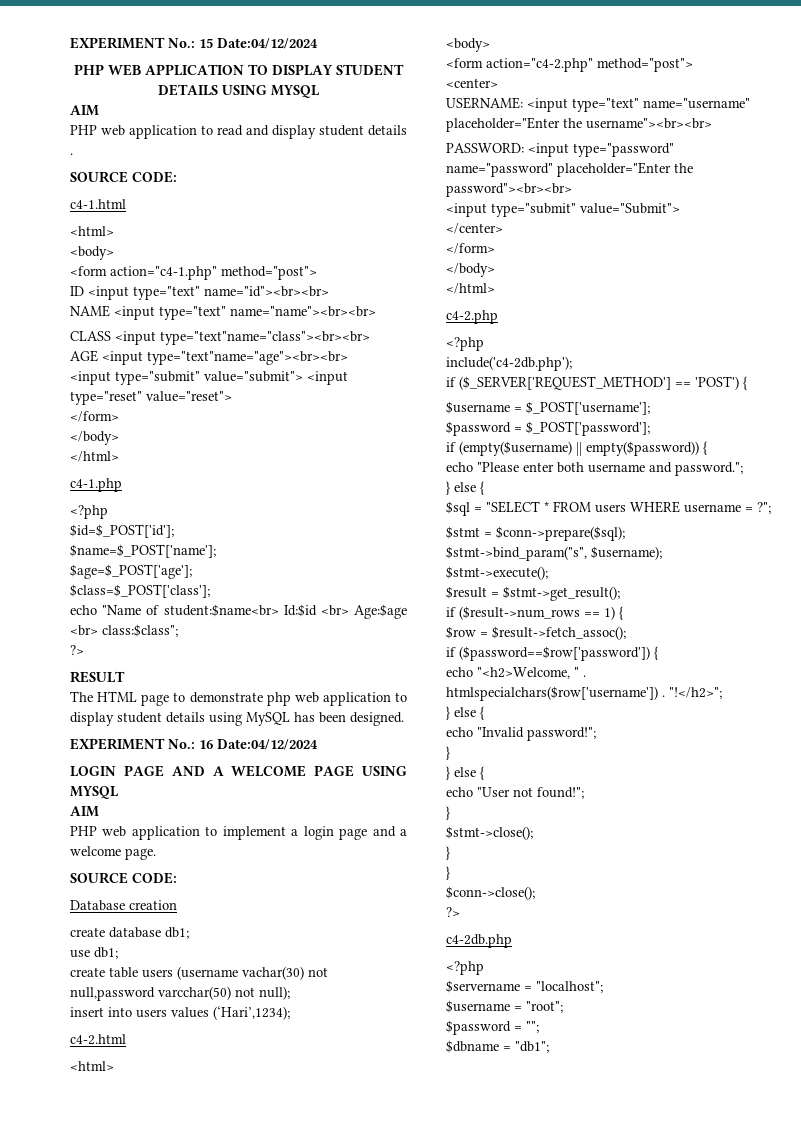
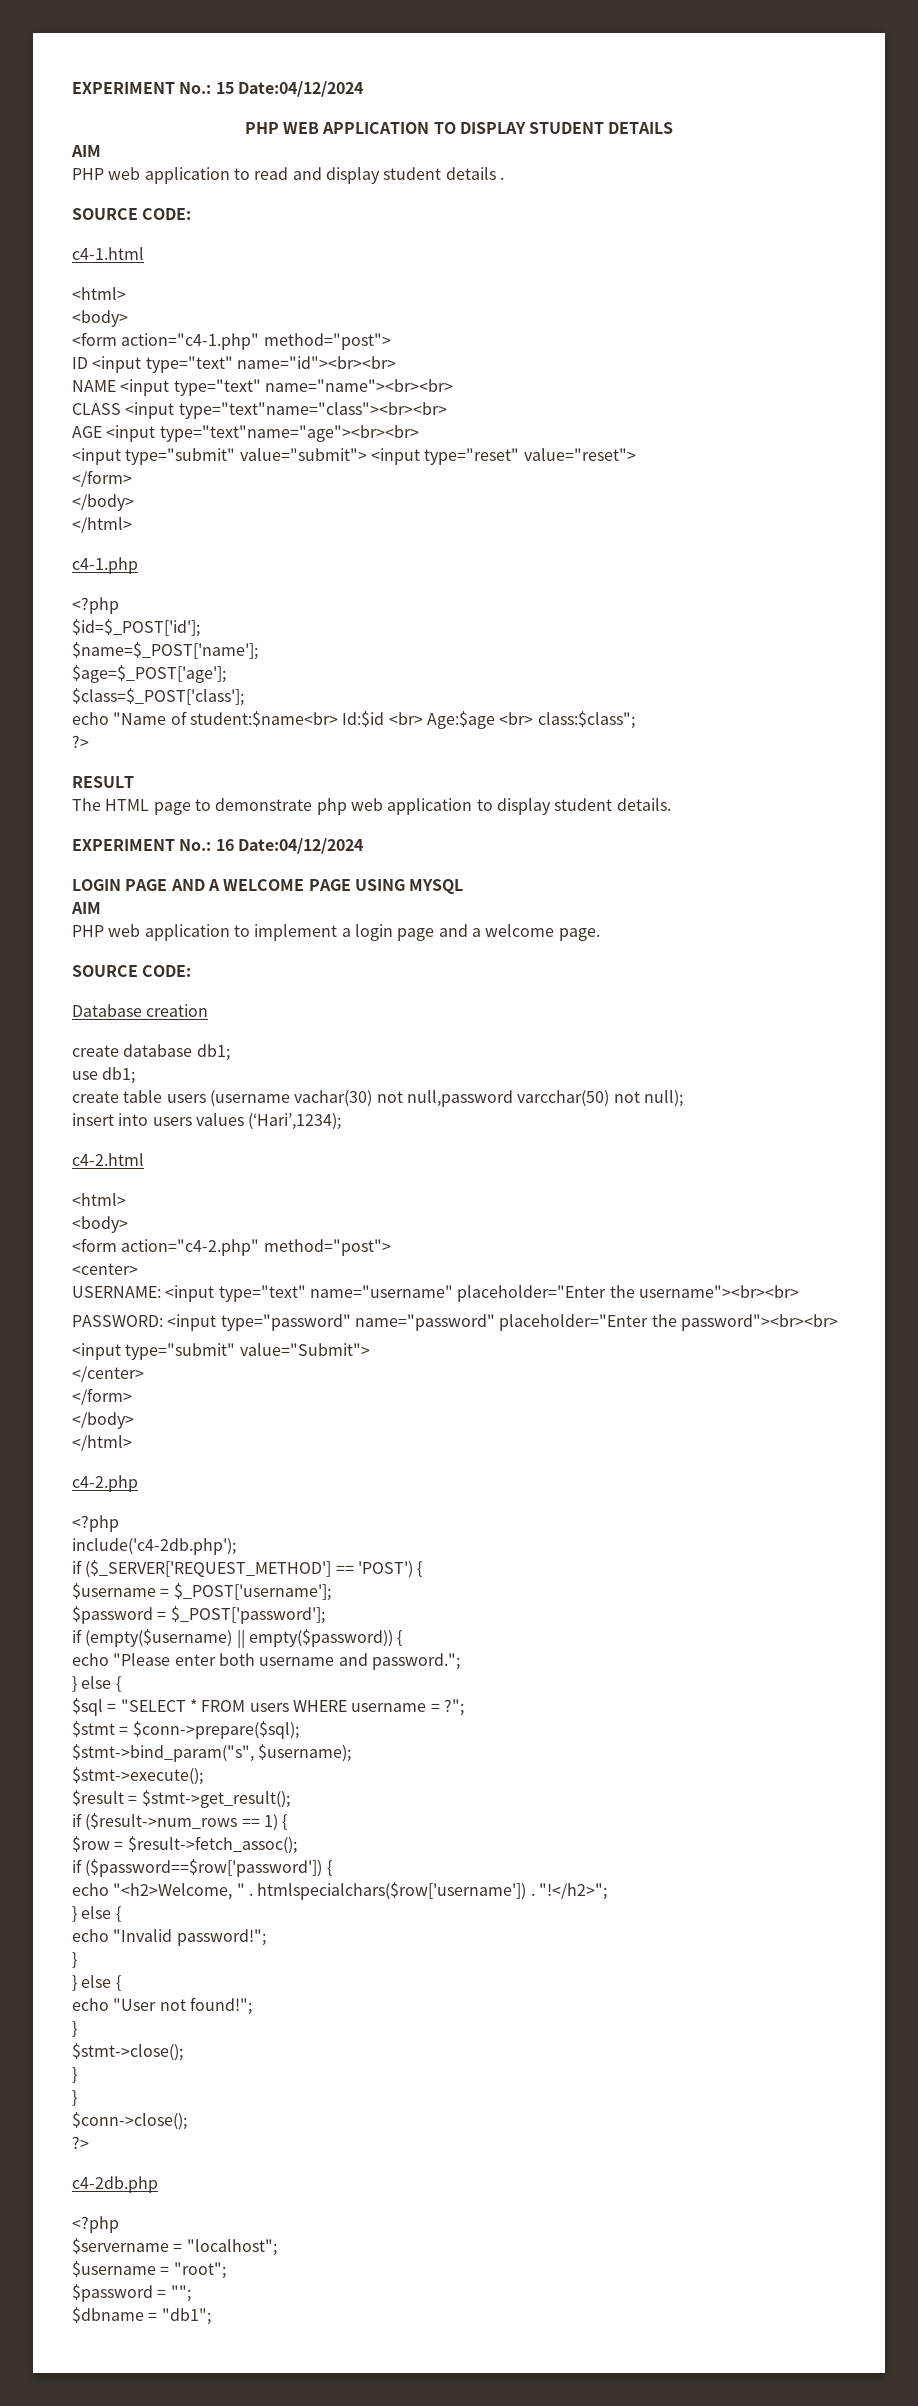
[222,85,320,98] USING MYSQL -> (674, 128) none
[166,712,404,726] details using MySQL has been designed. -> [616,798,671,811] details.

